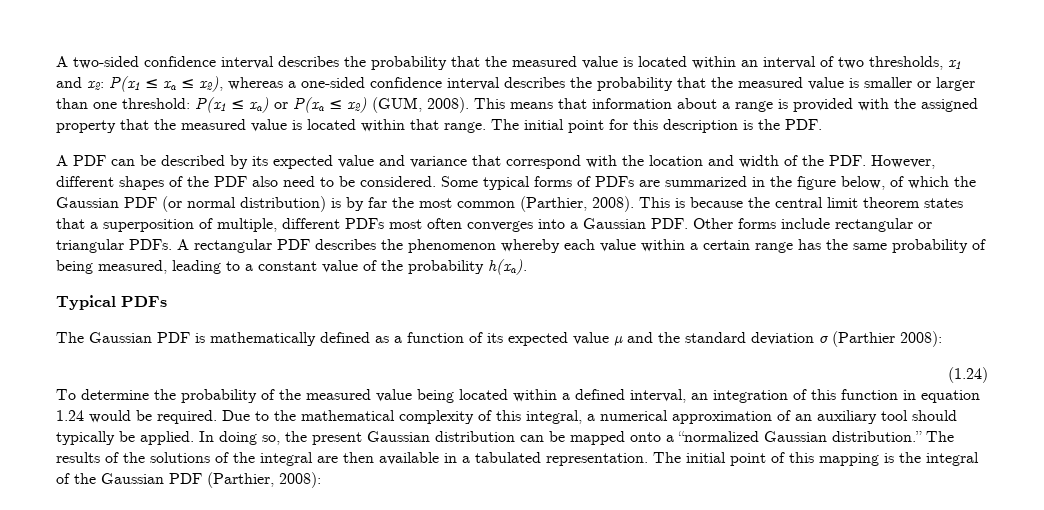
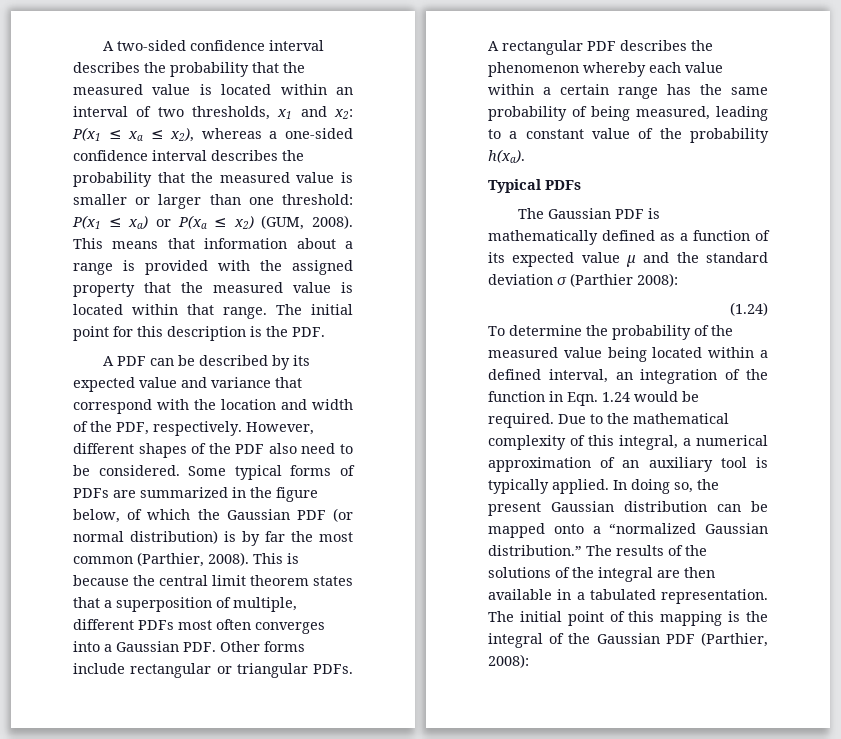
[829,155,866,166] PDF. -> [116,421,242,436] PDF, respectively.
[811,389,836,400] this -> [746,369,768,380] the
[921,390,980,403] equation -> [567,392,598,406] Eqn.
[912,410,957,421] [56,431,135,445] should typically be -> [756,457,768,468] [488,479,549,494] is typically

